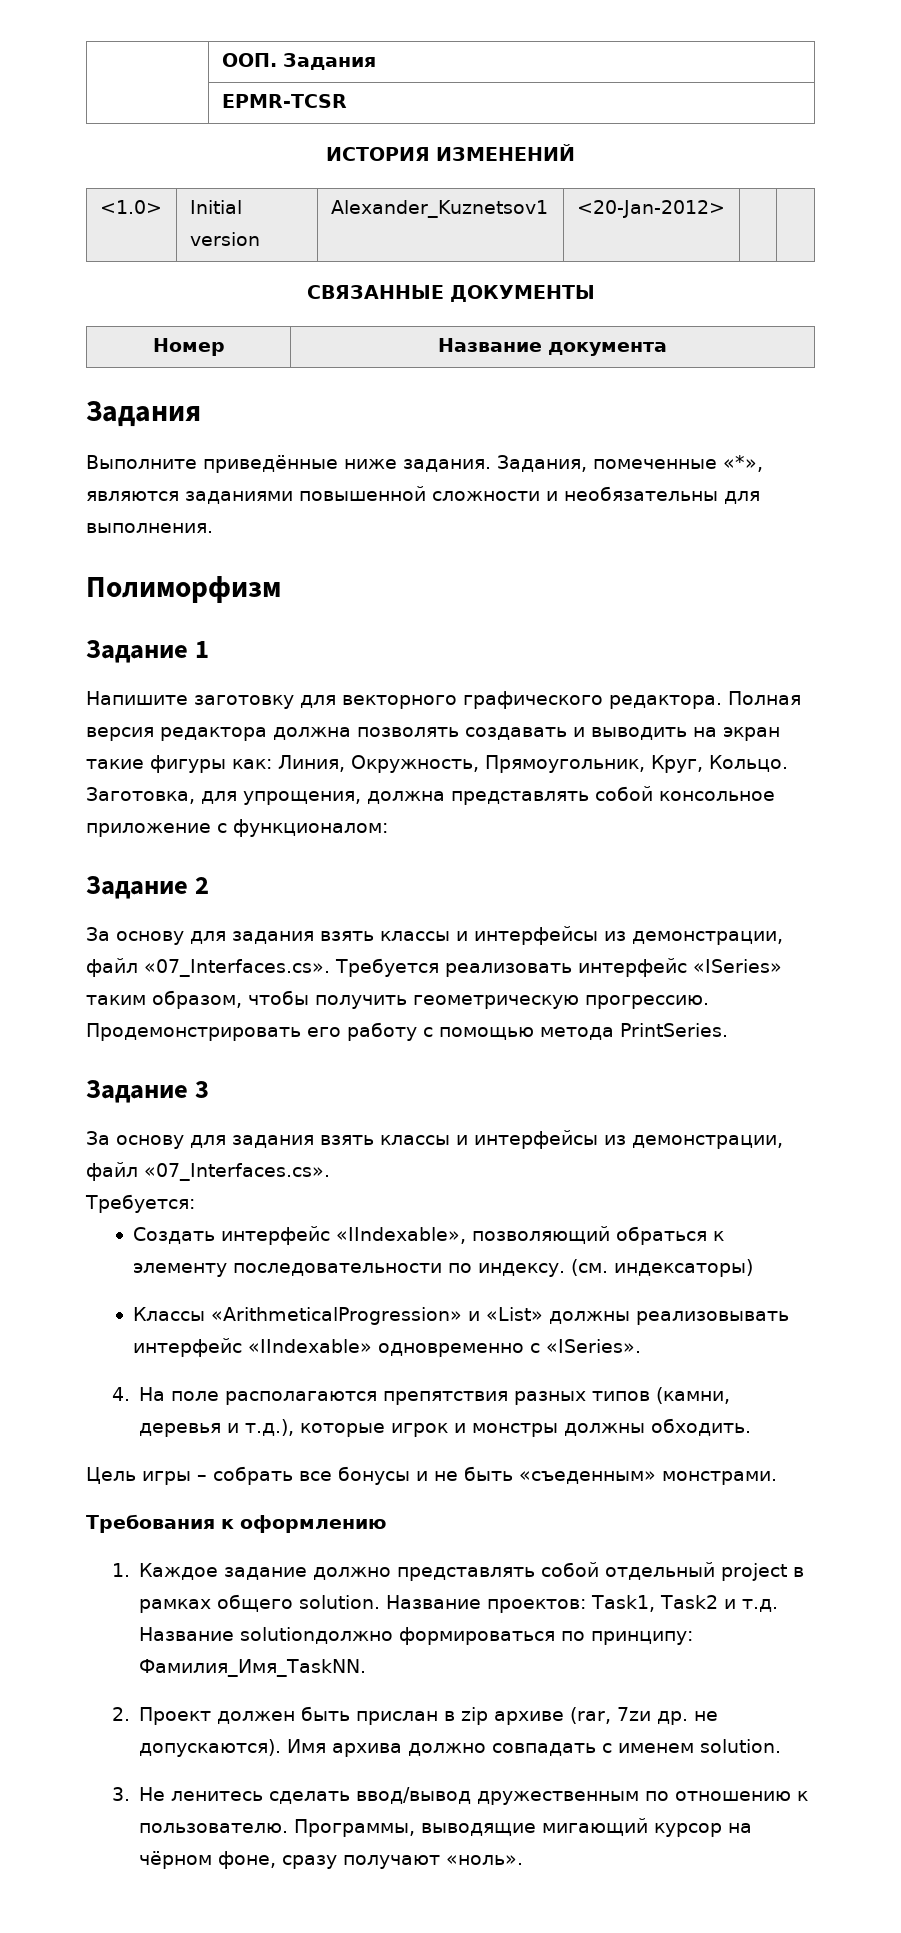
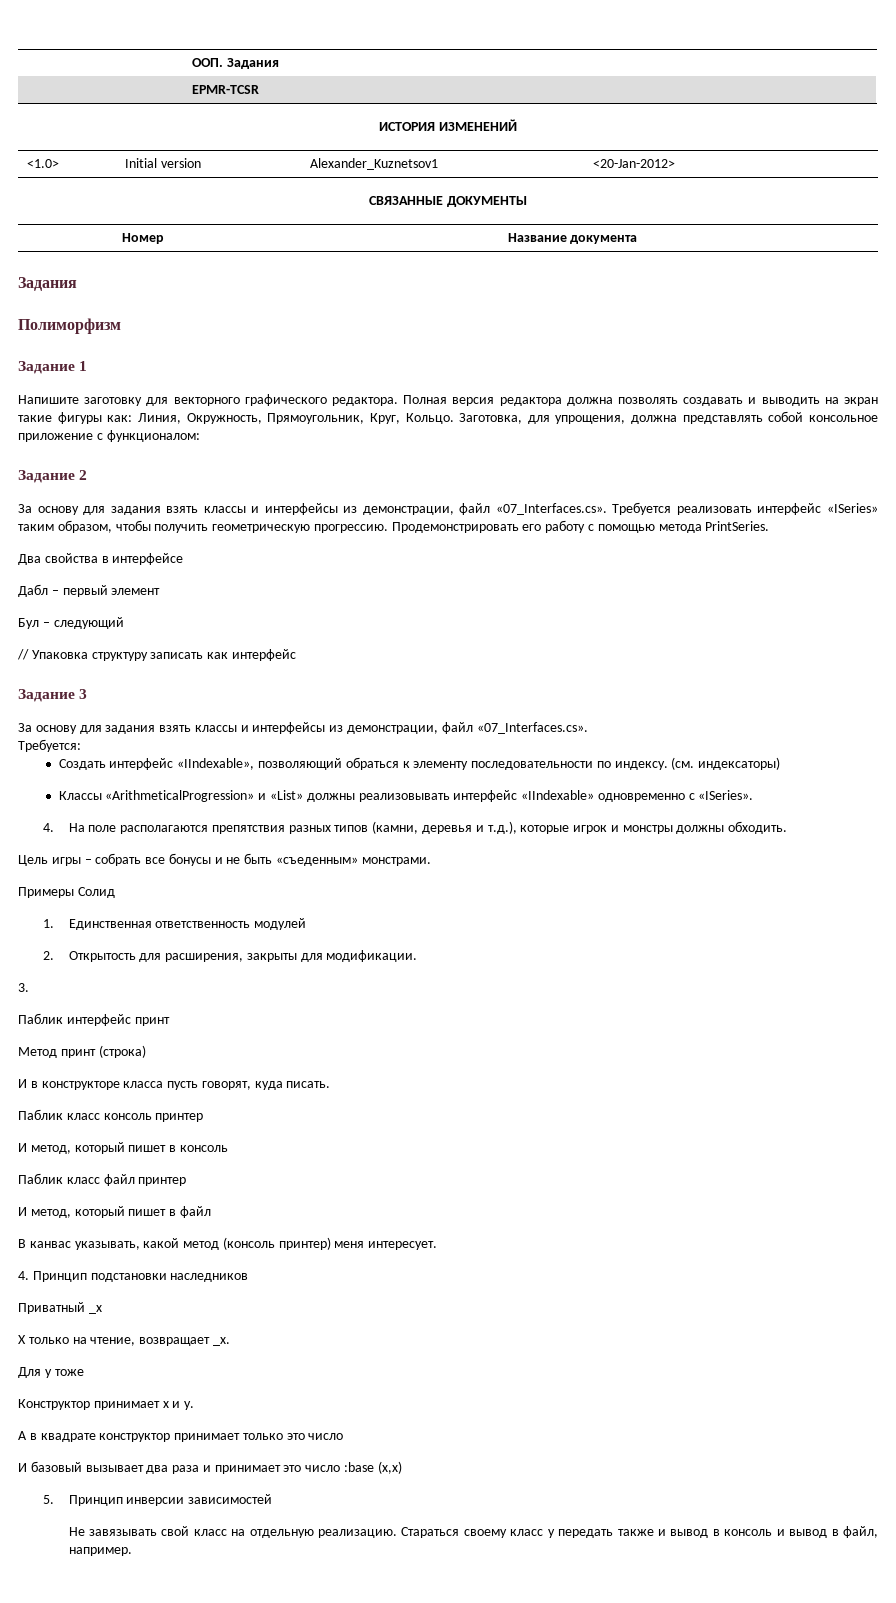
[86,455,763,473] [86,486,760,504] [86,523,213,533] // Выполните приведённые ниже задания. Задания, помеченные «*», являются заданиями повышенной сложности и необязательны для выполнения. -> (77, 284) none
(728, 1030) none -> [18,553,184,565] [18,584,161,597] [18,617,124,629] [17,649,296,661] // Два свойства в интерфейсе // Дабл – первый элемент // Бул – следующий // // Упаковка структуру записать как интерфейс
[86,1514,386,1533] [111,1562,805,1581] [139,1594,779,1613] [139,1627,694,1645] [139,1659,367,1677] [111,1706,719,1725] [139,1739,782,1757] [111,1787,809,1805] [139,1818,753,1837] [139,1851,524,1869] Требования к оформлению // 1. Каждое задание должно представлять собой отдельный project в рамках общего solution. Название проектов: Task1, Task2 и т.д. Название solutionдолжно формироваться по принципу: Фамилия_Имя_TaskNN. // 2. Проект должен быть прислан в zip архиве (rar, 7zи др. не допускаются). Имя архива должно совпадать с именем solution. // 3. Не ленитесь сделать ввод/вывод дружественным по отношению к пользователю. Программы, выводящие мигающий курсор на чёрном фоне, сразу получают «ноль». -> [18,887,115,898] [43,918,307,930] [43,950,418,962] [18,983,29,992] [18,1013,170,1026] [18,1045,146,1058] [18,1079,331,1090] [18,1109,204,1122] [18,1142,228,1154] [18,1173,187,1186] [18,1206,211,1218] [18,1237,438,1250] [18,1271,249,1282] [18,1302,102,1314] [18,1335,230,1346] [18,1367,84,1378] [18,1399,195,1410] [18,1431,344,1442] [18,1461,402,1474] [43,1494,273,1506] [68,1526,879,1538] [68,1547,132,1556] Примеры Солид // 1. Единственная ответственность модулей // 2. Открытость для расширения, закрыты для модификации. // 3. // Паблик интерфейс принт // Метод принт (строка) // И в конструкторе класса пусть говорят, куда писать. // Паблик класс консоль принтер // И метод, который пишет в консоль // Паблик класс файл принтер // И метод, который пишет в файл // В канвас указывать, какой метод (консоль принтер) меня интересует. // 4. Принцип подстановки наследников // Приватный _х // Х только на чтение, возвращает _х. // Для у тоже // Конструктор принимает х и у. // А в квадрате конструктор принимает только это число // И базовый вызывает два раза и принимает это число :base (x,x) // 5. Принцип инверсии зависимостей // Не завязывать свой класс на отдельную реализацию. Стараться своему класс у передать также и вывод в консоль и вывод в файл, например.

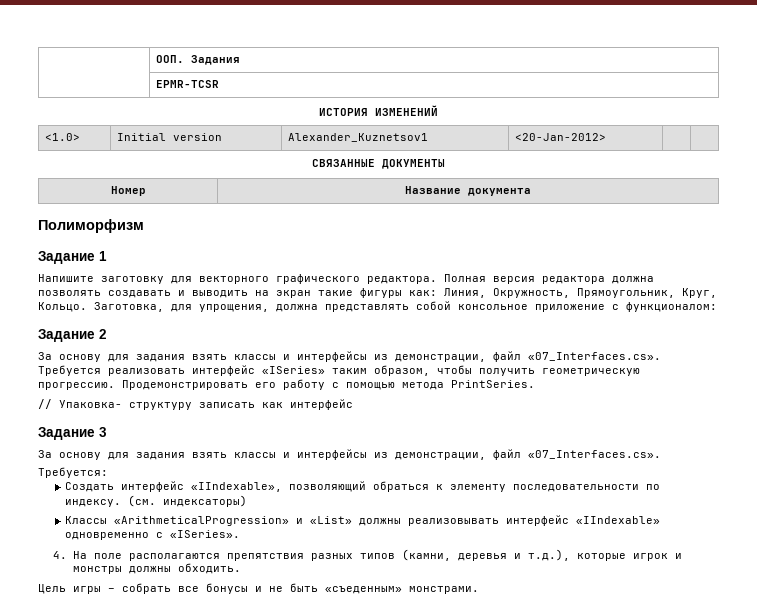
[18,277,77,291] // Задания -> (531, 192) none
[18,553,184,565] [18,584,161,597] [18,617,124,629] [17,649,88,660] // Два свойства в интерфейсе // Дабл – первый элемент // Бул – следующий // // Упаковка -> [38,399,122,409] // // Упаковка-
[18,887,115,898] [43,918,307,930] [43,950,418,962] [18,983,29,992] [18,1013,170,1026] [18,1045,146,1058] [18,1079,331,1090] [18,1109,204,1122] [18,1142,228,1154] [18,1173,187,1186] [18,1206,211,1218] [18,1237,438,1250] [18,1271,249,1282] [18,1302,102,1314] [18,1335,230,1346] [18,1367,84,1378] [18,1399,195,1410] [18,1431,344,1442] [18,1461,402,1474] [43,1494,273,1506] [68,1526,879,1538] [68,1547,132,1556] // Примеры Солид // 1. Единственная ответственность модулей // 2. Открытость для расширения, закрыты для модификации. // 3. // Паблик интерфейс принт // Метод принт (строка) // И в конструкторе класса пусть говорят, куда писать. // Паблик класс консоль принтер // И метод, который пишет в консоль // Паблик класс файл принтер // И метод, который пишет в файл // В канвас указывать, какой метод (консоль принтер) меня интересует. // 4. Принцип подстановки наследников // Приватный _х // Х только на чтение, возвращает _х. // Для у тоже // Конструктор принимает х и у. // А в квадрате конструктор принимает только это число // И базовый вызывает два раза и принимает это число :base (x,x) // 5. Принцип инверсии зависимостей // Не завязывать свой класс на отдельную реализацию. Стараться своему класс у передать также и вывод в консоль и вывод в файл, например. -> (479, 590) none

